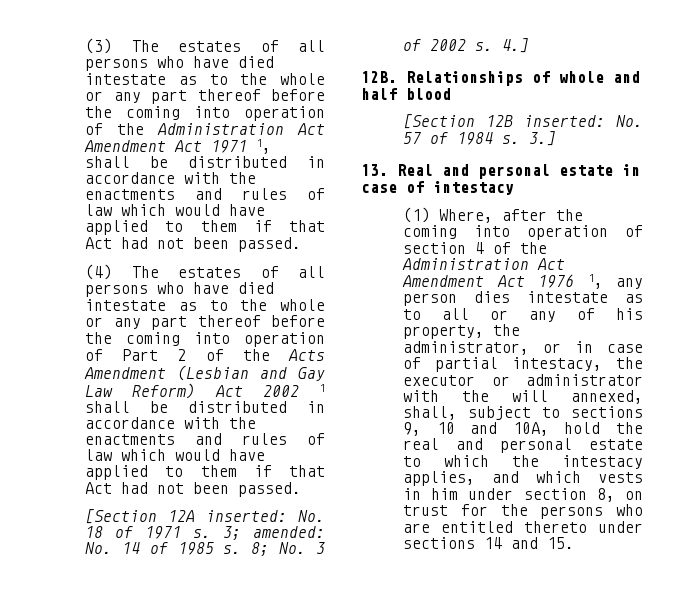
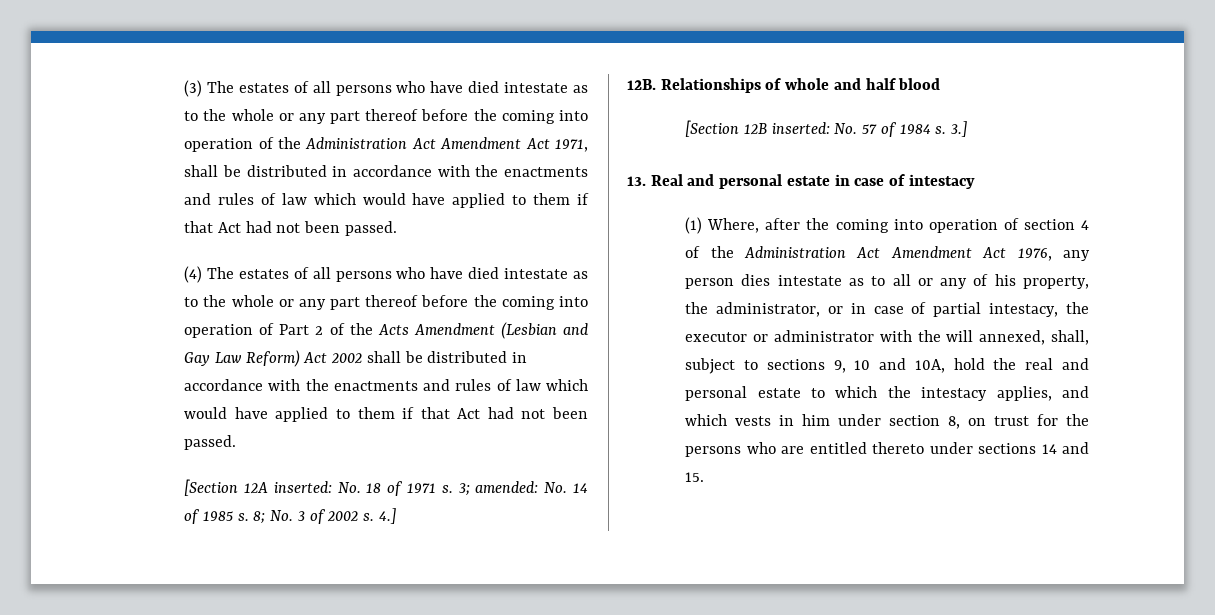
[211,139,272,154] 1971 1, -> [555,139,588,152] 1971,
[319,384,325,392] 1 -> (363, 358) none
[538,274,603,289] 1976 1, -> [1017,248,1052,261] 1976,

